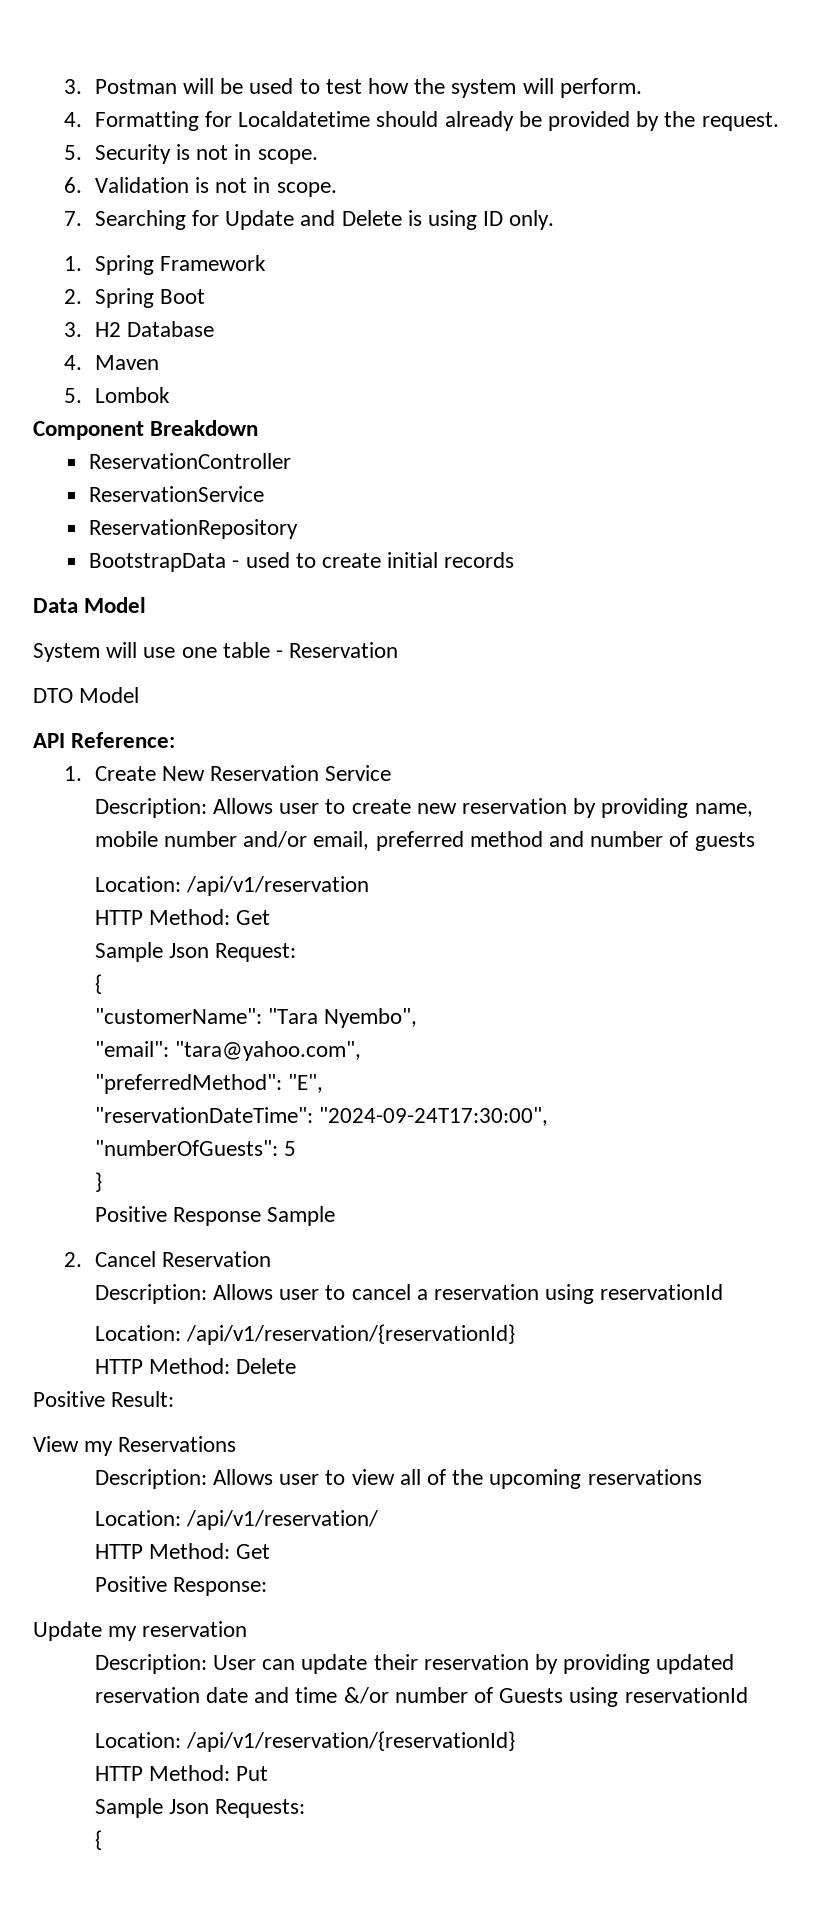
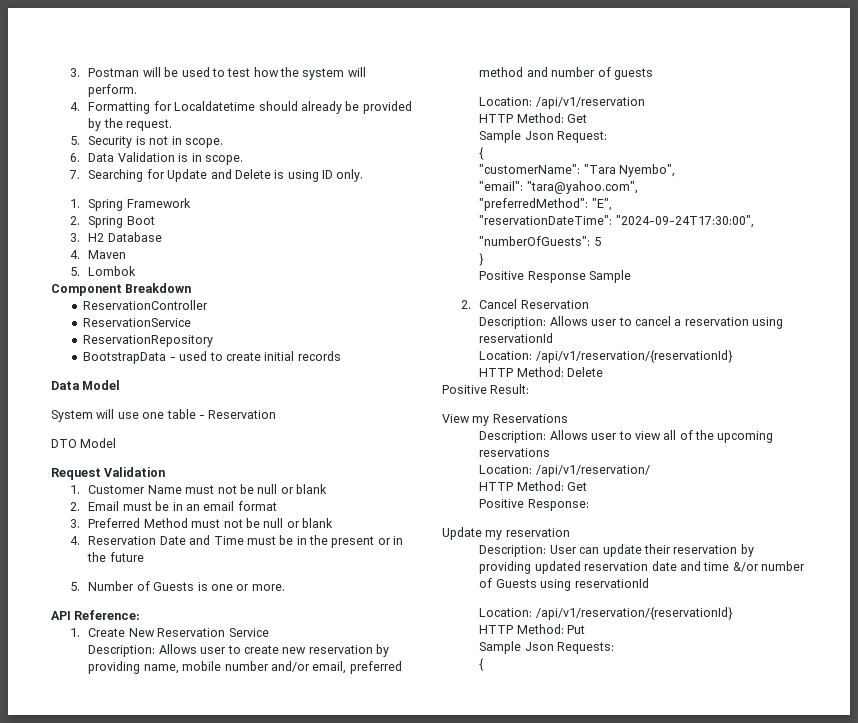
(82, 185) none -> [88,153,115,162] Data
[215,178,248,193] not -> (189, 157) none
(140, 695) none -> [51,467,166,480] [69,484,328,494] [69,501,277,511] [69,518,334,528] [69,535,404,548] [87,552,144,562] [69,581,285,591] // Request Validation // 1. Customer Name must not be null or blank // 2. Email must be in an email format // 3. Preferred Method must not be null or blank // 4. Reservation Date and Time must be in the present or in the future // 5. Number of Guests is one or more.

